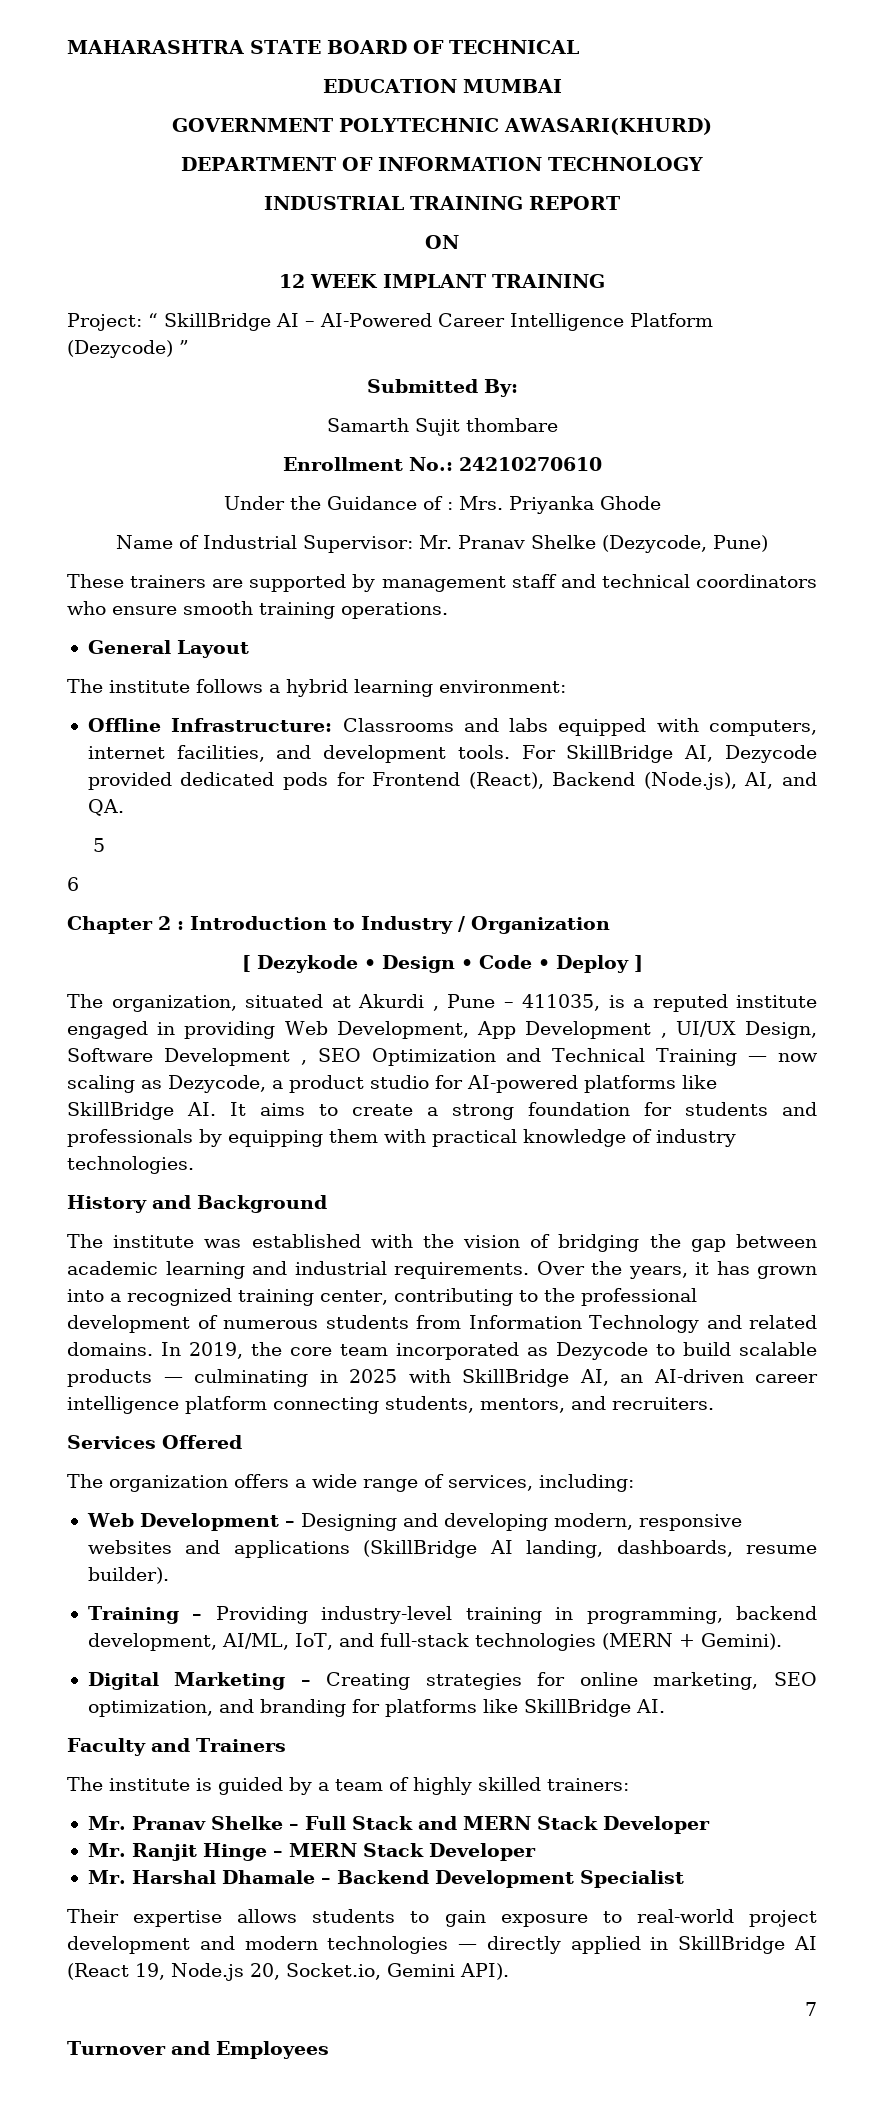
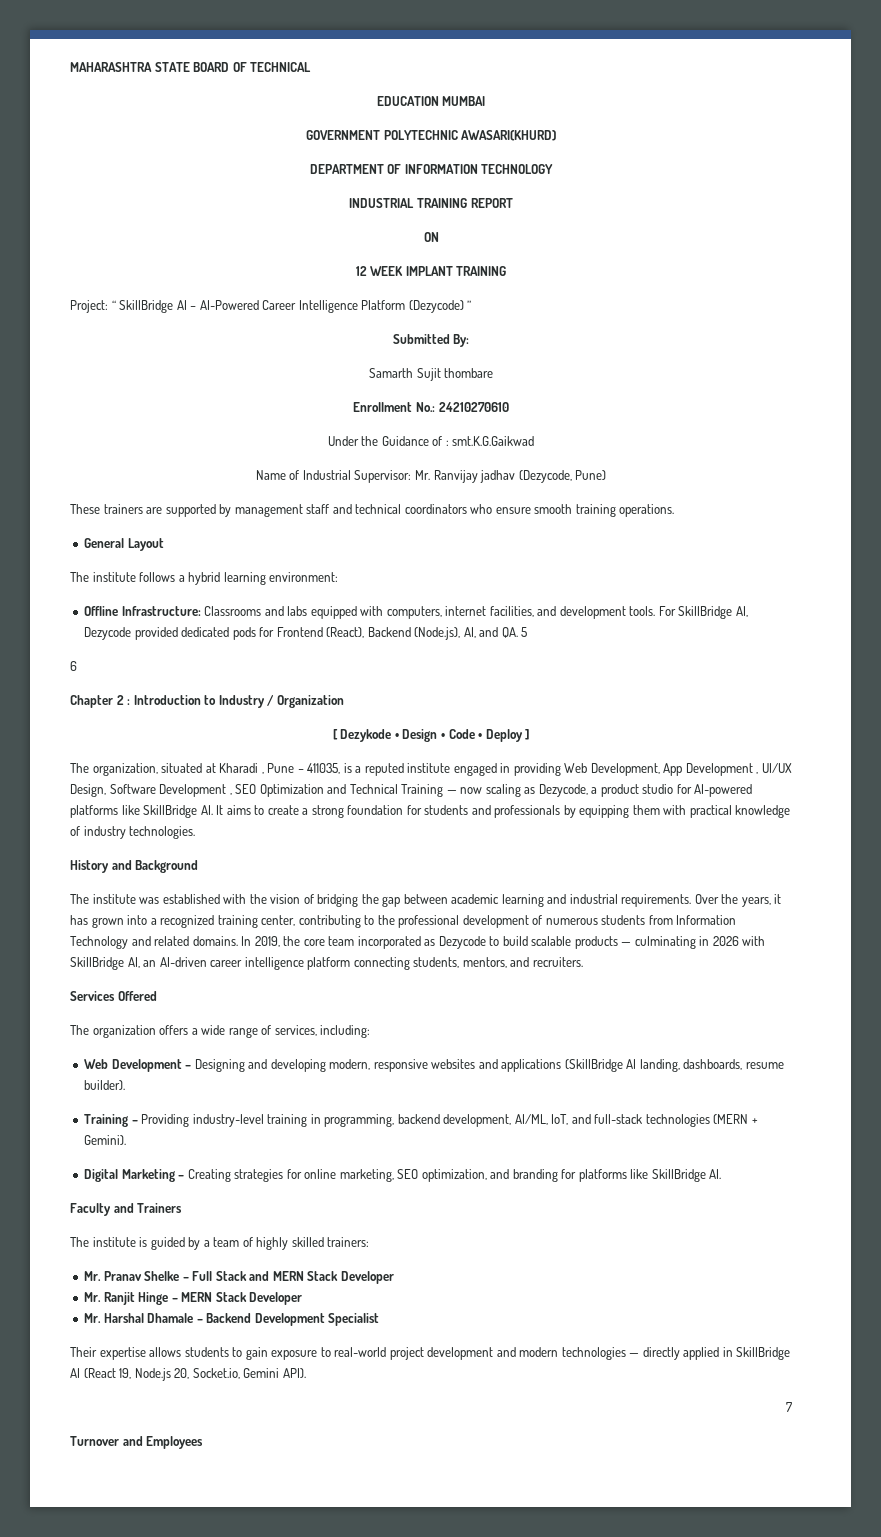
[458,496,661,514] Mrs. Priyanka Ghode -> [452,436,535,446] smt.K.G.Gaikwad
[458,535,597,549] Pranav Shelke -> [433,470,516,483] Ranvijay jadhav
(124, 807) // -> (518, 632) none
[358,994,424,1008] Akurdi -> [219,763,259,773] Kharadi
[349,1369,397,1383] 2025 -> [712,936,739,946] 2026

